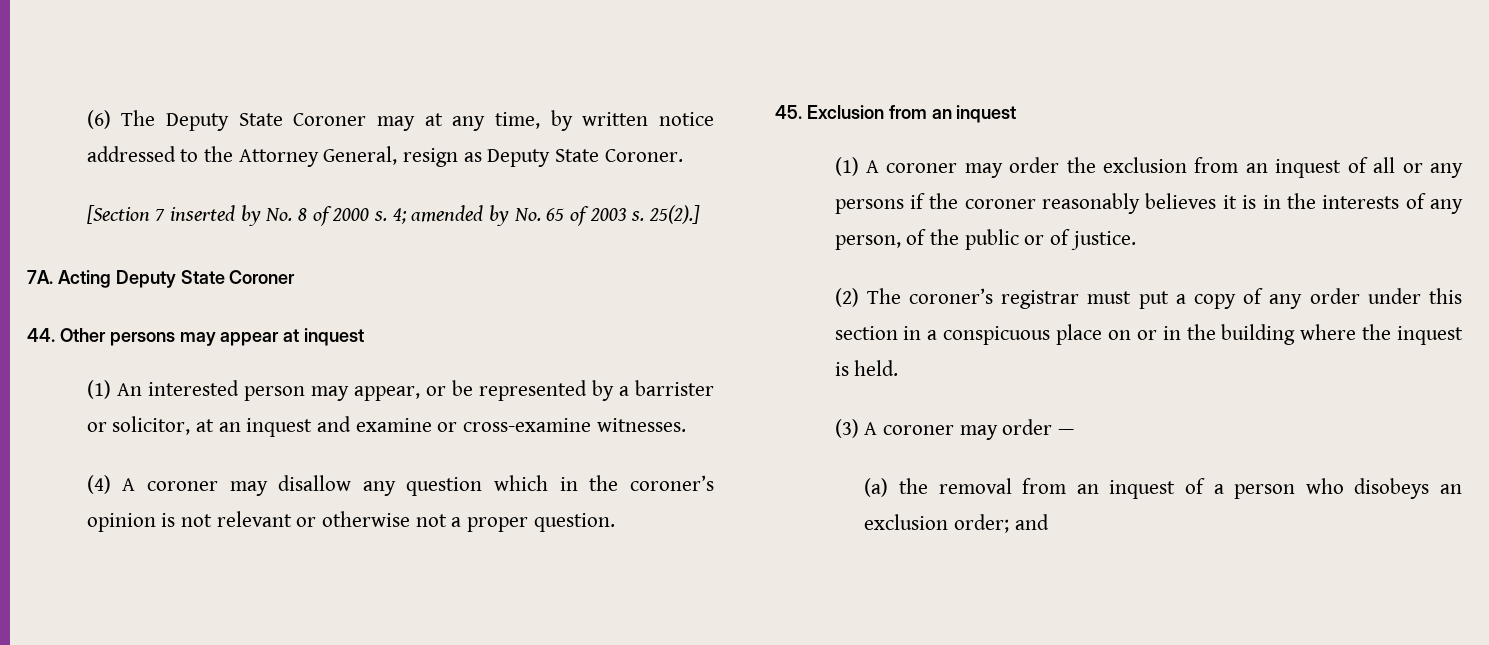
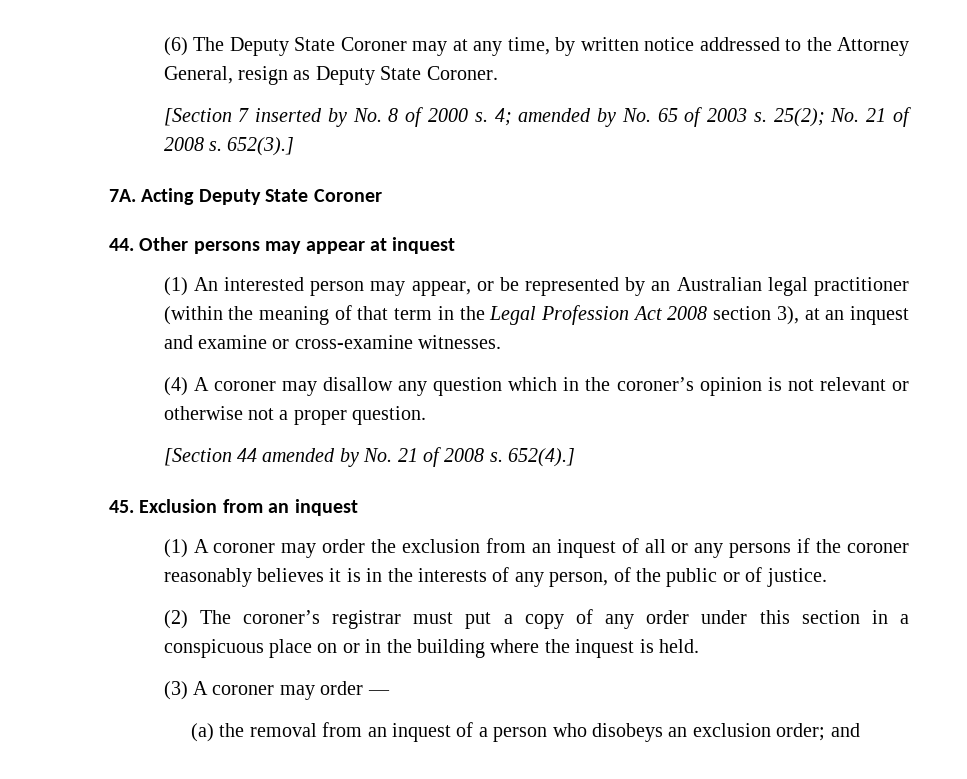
[648,205,700,224] 25(2).] -> [773,107,912,127] [163,137,295,156] 25(2); No. 21 of 2008 s. 652(3).]
[618,380,715,396] [86,416,191,435] a barrister or solicitor, -> [651,277,910,296] [163,305,799,325] an Australian legal practitioner (within the meaning of that term in the Legal Profession Act 2008 section 3),
(615, 522) none -> [163,447,576,467] // [Section 44 amended by No. 21 of 2008 s. 652(4).]

